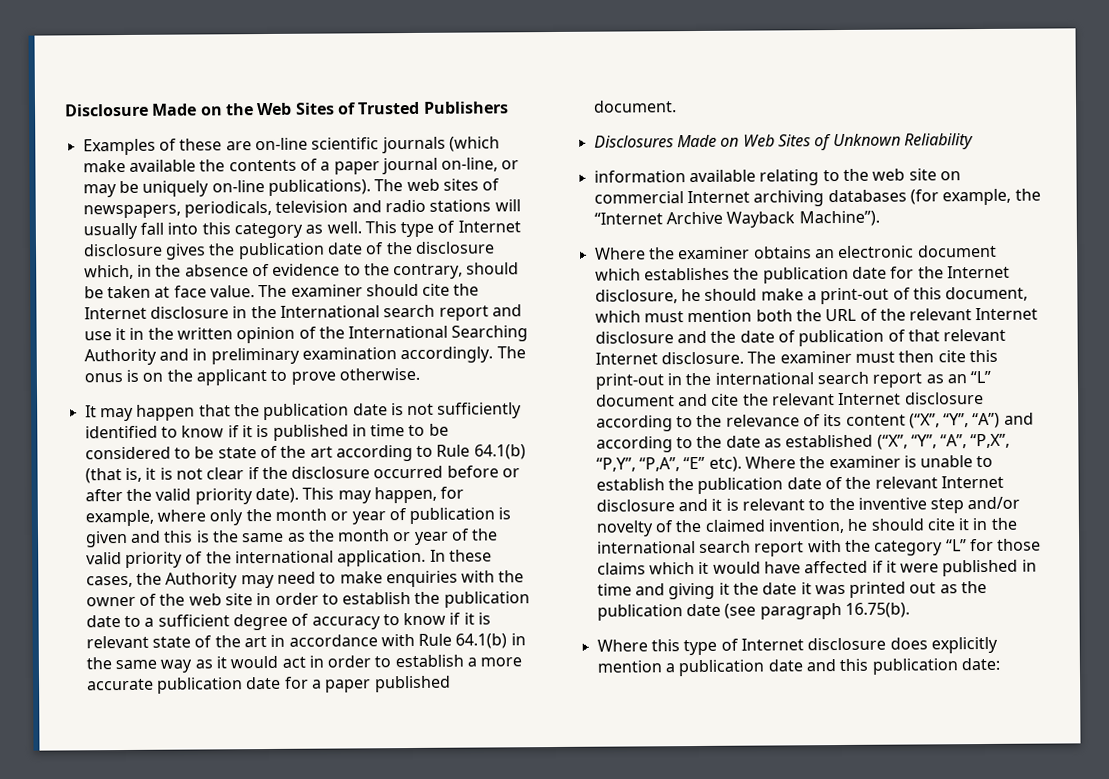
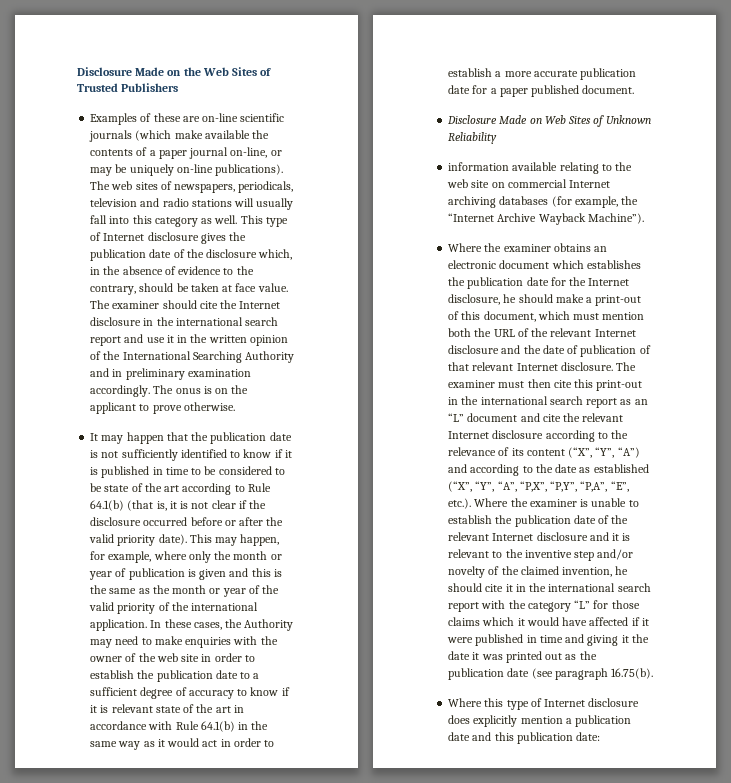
[279,305,380,318] International -> [175,317,243,326] international
[593,135,674,148] Disclosures -> [447,115,498,124] Disclosure
[683,456,742,472] “E” etc). -> [610,481,629,492] [448,498,472,509] “E”, etc.).

